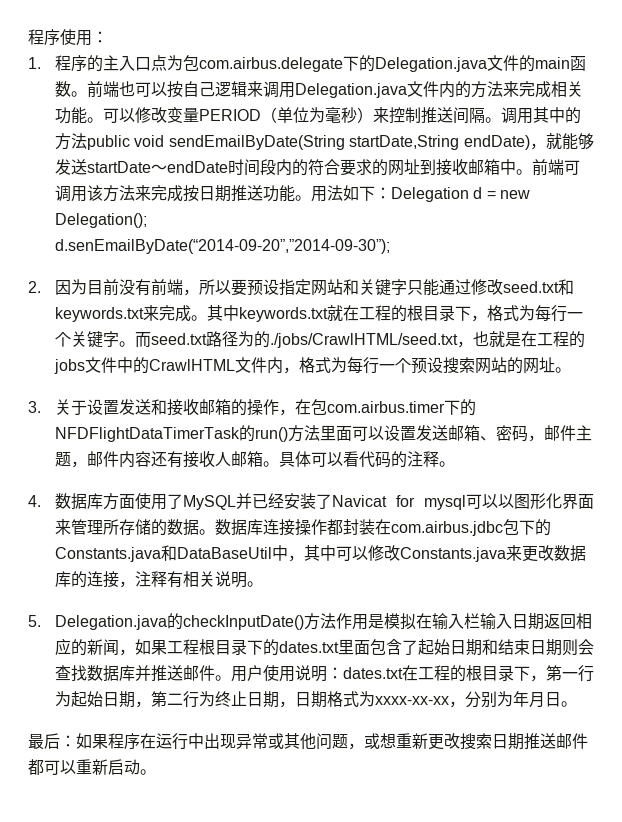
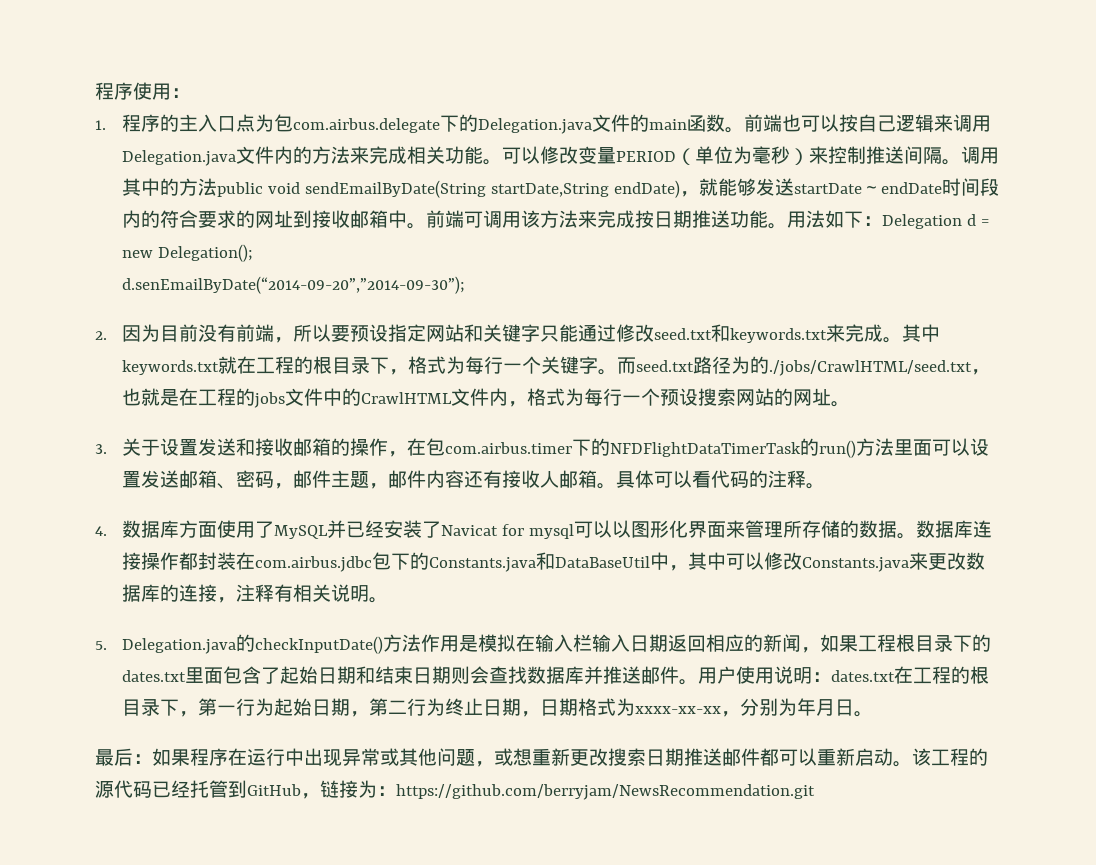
(156, 772) none -> [912,748,988,766] [95,780,815,800] 该工程的源代码已经托管到GitHub，链接为：https://github.com/berryjam/NewsRecommendation.git

